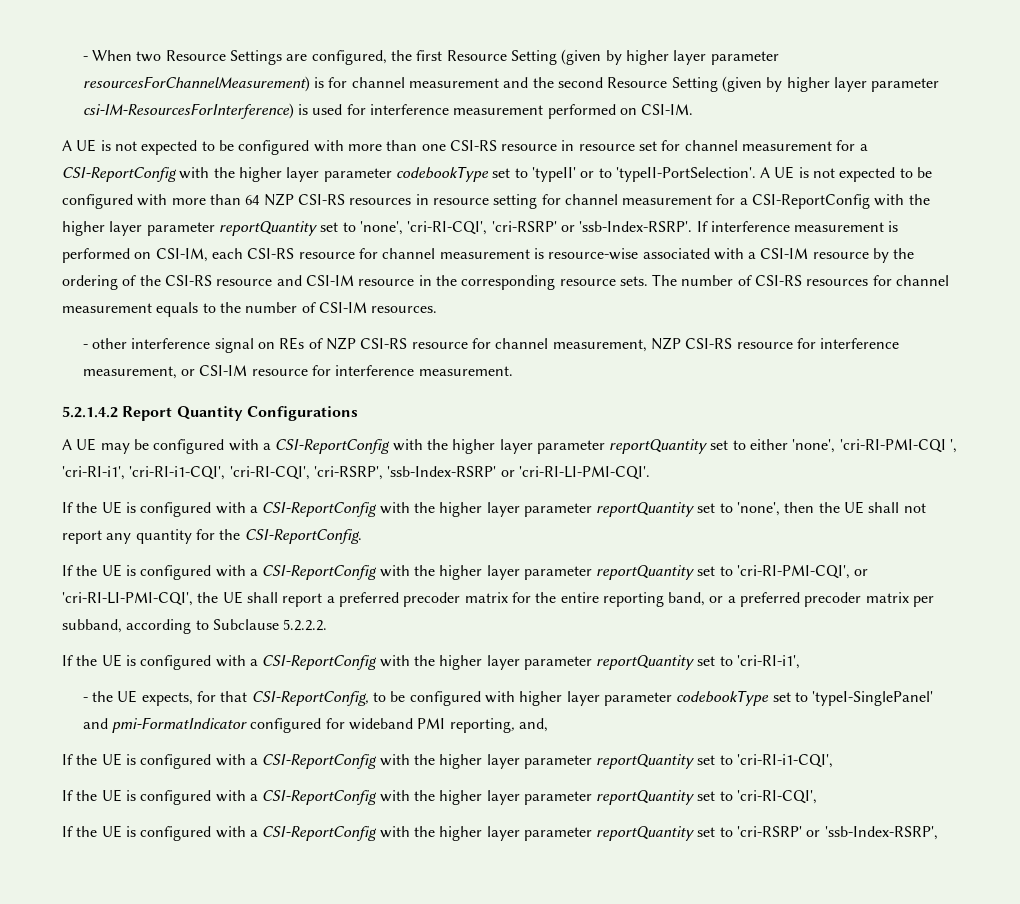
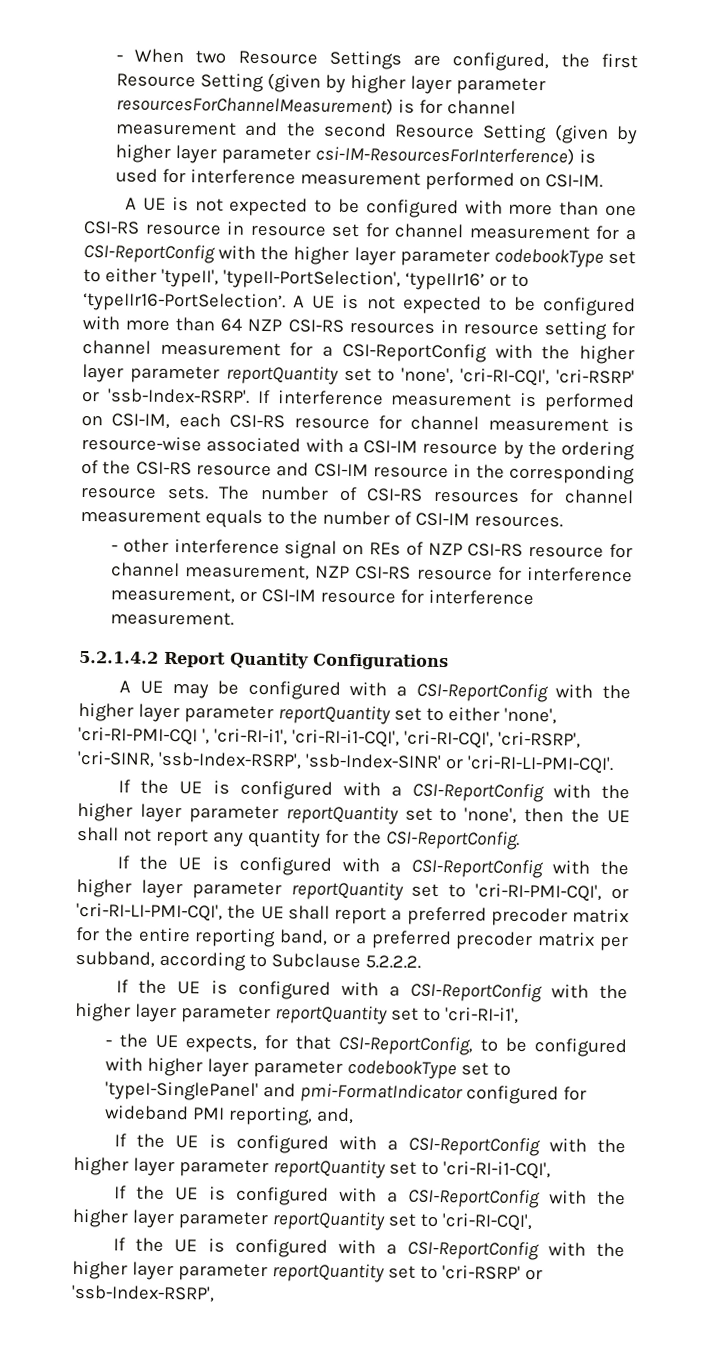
[531,167,576,182] 'typeII' -> [104,268,485,291] either 'typeII', 'typeII-PortSelection', ‘typeIIr16’
[615,167,756,182] 'typeII-PortSelection'. -> [83,291,286,313] ‘typeIIr16-PortSelection’.
[387,466,497,477] 'ssb-Index-RSRP' -> [77,750,442,770] 'cri-SINR, 'ssb-Index-RSRP', 'ssb-Index-SINR'

